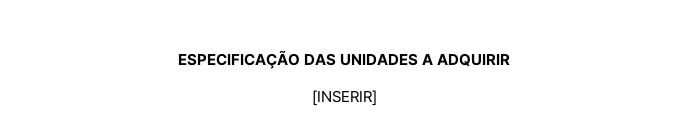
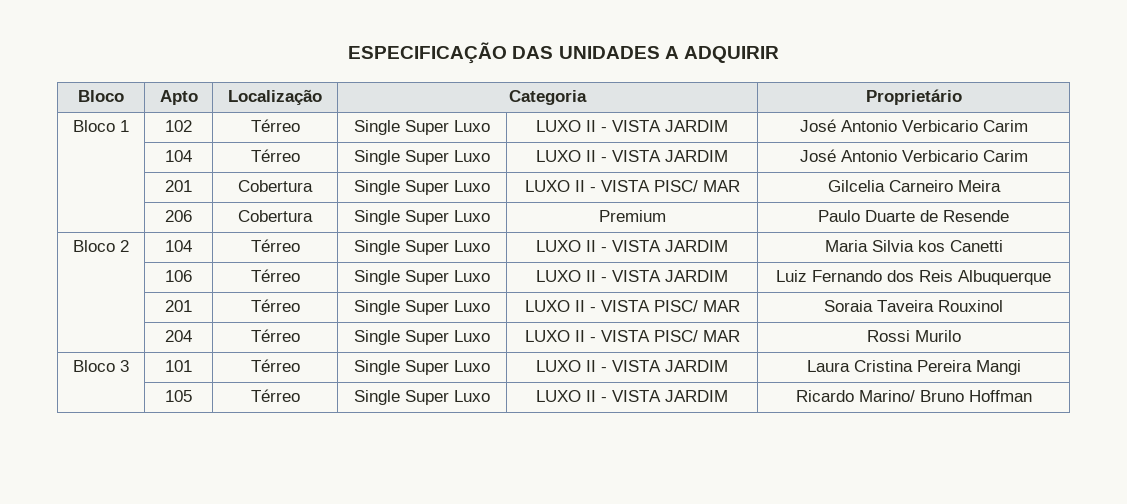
[311,90,377,106] // [INSERIR] -> [78,90,124,102] [159,90,198,105] [228,89,322,105] [509,90,587,105] [865,89,962,105] [73,120,129,132] [165,120,192,132] [250,119,300,132] [354,120,490,135] [536,120,728,132] [799,119,1028,132] [165,150,192,162] [250,149,300,162] [354,150,490,165] [536,150,728,162] [799,149,1028,162] [165,180,192,192] [238,180,313,192] [354,180,490,195] [524,180,740,192] [827,180,1001,192] [165,210,192,222] [238,210,313,222] [354,210,490,225] [598,210,666,222] [817,210,1009,222] [73,240,129,252] [165,240,192,252] [250,239,300,252] [354,240,490,255] [536,240,728,252] [824,240,1003,252] [165,270,192,282] [250,269,300,282] [354,270,490,285] [536,270,728,282] [775,270,1051,285] [165,300,192,312] [250,299,300,312] [354,300,490,315] [524,300,740,312] [823,300,1003,312] [165,330,192,342] [250,329,300,342] [354,330,490,345] [524,330,740,342] [866,330,961,342] [73,360,129,372] [165,360,192,372] [250,359,300,372] [354,360,490,375] [536,360,728,372] [806,360,1021,375] [165,390,192,402] [250,389,300,402] [354,390,490,405] [536,390,728,402] [795,390,1032,402] // Bloco | Apto | Localização | Categoria | Proprietário // Bloco 1 | 102 | Térreo | Single Super Luxo | LUXO II - VISTA JARDIM | José Antonio Verbicario Carim // | 104 | Térreo | Single Super Luxo | LUXO II - VISTA JARDIM | José Antonio Verbicario Carim // | 201 | Cobertura | Single Super Luxo | LUXO II - VISTA PISC/ MAR | Gilcelia Carneiro Meira // | 206 | Cobertura | Single Super Luxo | Premium | Paulo Duarte de Resende // Bloco 2 | 104 | Térreo | Single Super Luxo | LUXO II - VISTA JARDIM | Maria Silvia kos Canetti // | 106 | Térreo | Single Super Luxo | LUXO II - VISTA JARDIM | Luiz Fernando dos Reis Albuquerque // | 201 | Térreo | Single Super Luxo | LUXO II - VISTA PISC/ MAR | Soraia Taveira Rouxinol // | 204 | Térreo | Single Super Luxo | LUXO II - VISTA PISC/ MAR | Rossi Murilo // Bloco 3 | 101 | Térreo | Single Super Luxo | LUXO II - VISTA JARDIM | Laura Cristina Pereira Mangi // | 105 | Térreo | Single Super Luxo | LUXO II - VISTA JARDIM | Ricardo Marino/ Bruno Hoffman

